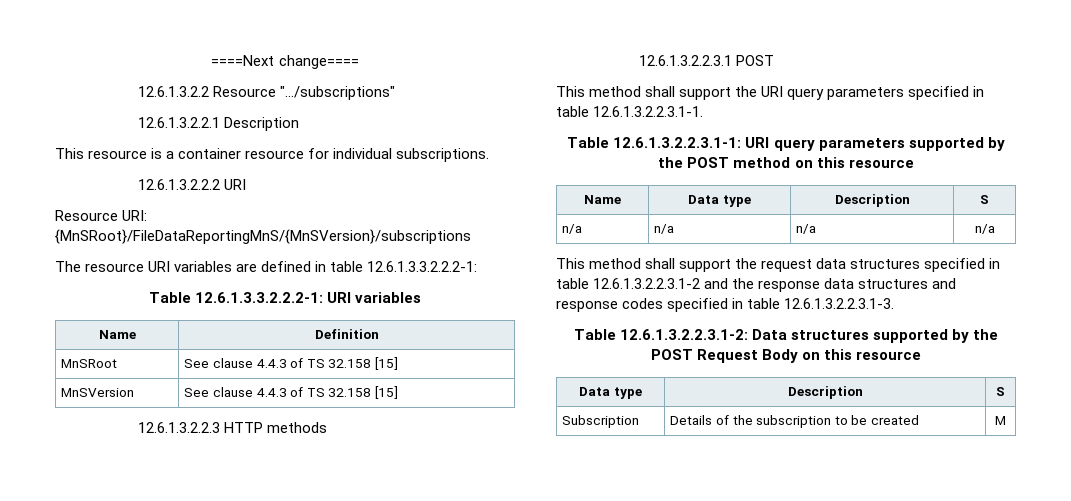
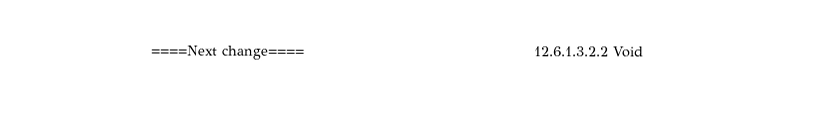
[213,86,396,100] [138,117,300,131] [55,148,490,162] [138,179,247,190] [55,210,148,221] [55,229,471,244] [55,261,478,272] [148,292,422,303] [98,330,136,339] [314,329,379,339] [61,359,118,368] [184,357,399,370] [61,388,135,397] [184,386,399,399] [138,422,328,433] [639,55,775,66] [556,86,985,100] [556,106,704,117] [567,137,1005,151] [658,157,914,168] [584,195,621,204] [688,195,751,207] [834,194,910,207] [980,195,989,204] [562,224,583,234] [654,224,675,234] [796,224,817,234] [974,224,995,234] [556,258,1001,272] [556,278,957,292] [556,298,895,312] [573,329,999,343] [650,349,922,363] [579,387,642,399] [787,386,863,399] [996,387,1005,396] [562,415,640,428] [670,415,920,428] [995,416,1006,425] Resource "…/subscriptions" // 12.6.1.3.2.2.1 Description // This resource is a container resource for individual subscriptions. // 12.6.1.3.2.2.2 URI // Resource URI: {MnSRoot}/FileDataReportingMnS/{MnSVersion}/subscriptions // The resource URI variables are defined in table 12.6.1.3.3.2.2.2-1: // Table 12.6.1.3.3.2.2.2-1: URI variables // Name | Definition // MnSRoot | See clause 4.4.3 of TS 32.158 [15] // MnSVersion | See clause 4.4.3 of TS 32.158 [15] // 12.6.1.3.2.2.3 HTTP methods // 12.6.1.3.2.2.3.1 POST // This method shall support the URI query parameters specified in table 12.6.1.3.2.2.3.1-1. // Table 12.6.1.3.2.2.3.1-1: URI query parameters supported by the POST method on this resource // Name | Data type | Description | S // n/a | n/a | n/a | n/a // This method shall support the request data structures specified in table 12.6.1.3.2.2.3.1-2 and the response data structures and response codes specified in table 12.6.1.3.2.2.3.1-3. // Table 12.6.1.3.2.2.3.1-2: Data structures supported by the POST Request Body on this resource // Data type | Description | S // Subscription | Details of the subscription to be created | M -> [612,46,645,58] Void

